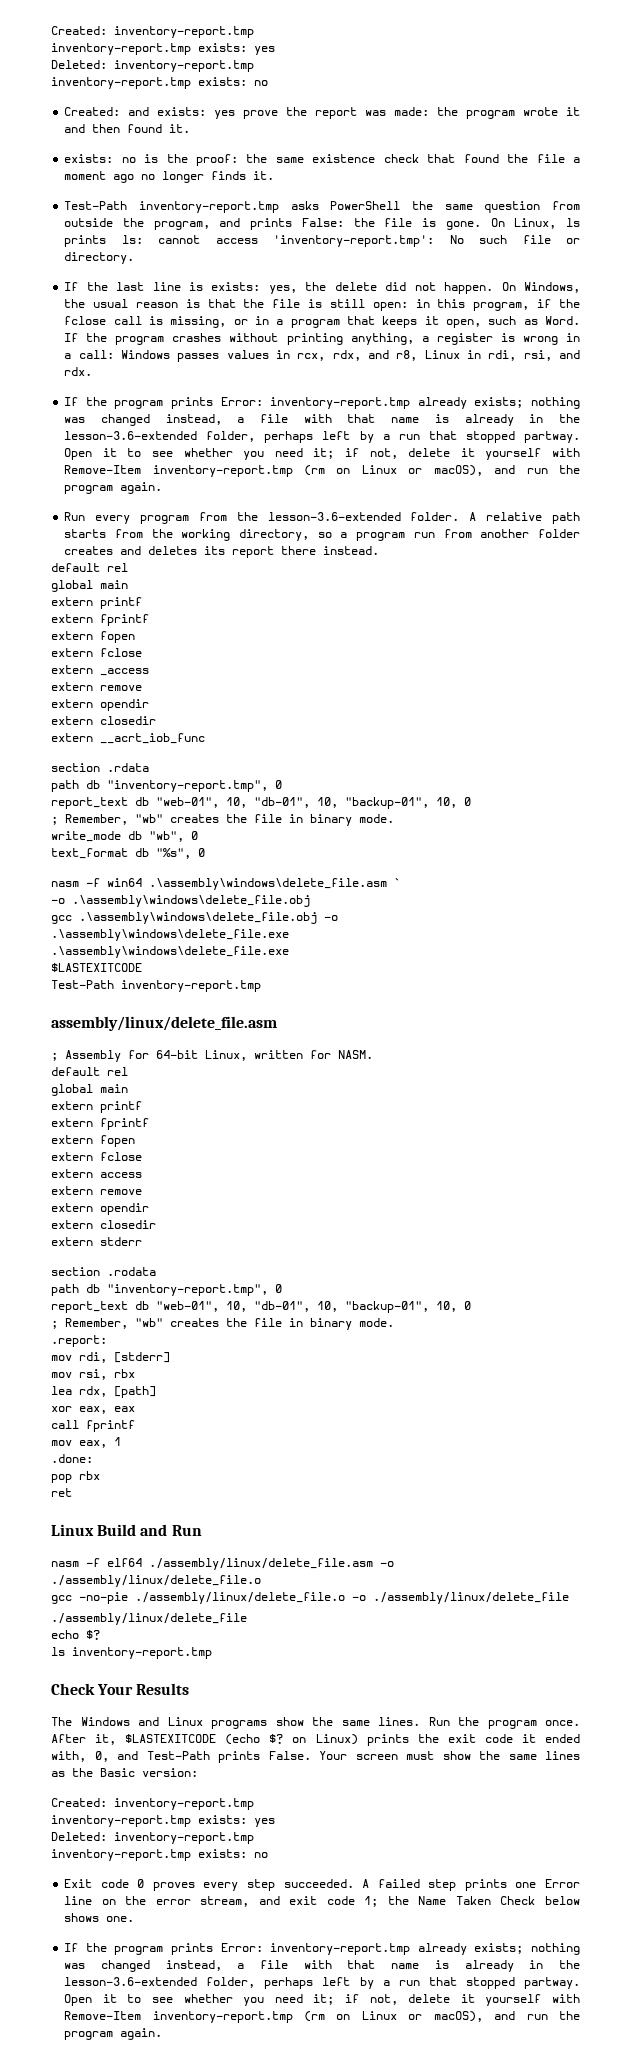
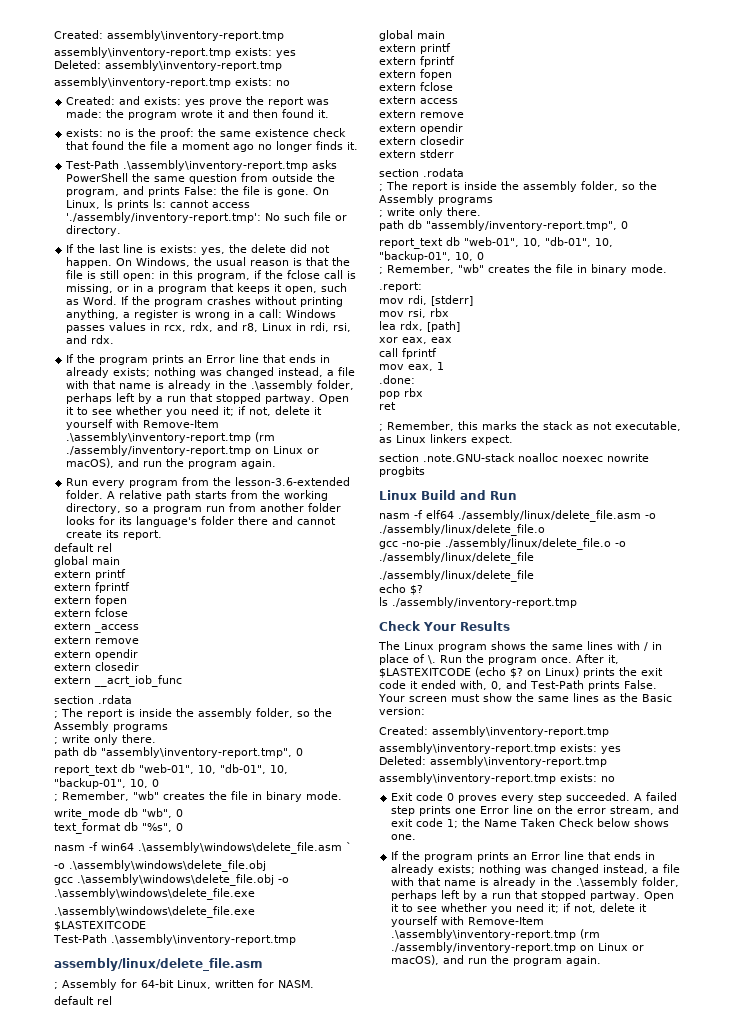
[51,26,254,38] [51,43,275,55] [51,60,254,72] [51,77,191,89] Created: inventory-report.tmp // inventory-report.tmp exists: yes // Deleted: inventory-report.tmp // inventory-report.tmp -> [54,30,284,41] [54,47,296,58] [54,60,282,71] [54,77,231,88] Created: assembly\inventory-report.tmp // assembly\inventory-report.tmp exists: yes // Deleted: assembly\inventory-report.tmp // assembly\inventory-report.tmp
[138,201,279,213] inventory-report.tmp -> [123,160,309,171] .\assembly\inventory-report.tmp
[273,235,435,247] 'inventory-report.tmp': -> [66,212,262,223] './assembly/inventory-report.tmp':
[220,397,411,409] Error: inventory-report.tmp -> [188,354,331,363] an Error line that ends in
[64,431,198,440] lesson-3.6-extended -> [251,380,314,391] .\assembly
[152,465,326,477] inventory-report.tmp (rm -> [66,432,276,443] [66,445,252,456] .\assembly\inventory-report.tmp (rm ./assembly/inventory-report.tmp
[64,546,380,558] creates and deletes its report there instead. -> [66,516,337,527] [66,530,163,540] looks for its language's folder there and cannot create its report.
[51,780,268,792] // path db "inventory-report.tmp", -> [54,708,332,719] [54,721,168,732] [54,734,156,745] [54,747,292,758] // ; The report is inside the assembly folder, so the Assembly programs // ; write only there. // path db "assembly\inventory-report.tmp",
[121,980,261,992] inventory-report.tmp -> [110,934,296,945] .\assembly\inventory-report.tmp
[51,1284,268,1296] // path db "inventory-report.tmp", -> [379,181,657,192] [379,194,493,205] [379,207,481,218] [379,220,617,231] // ; The report is inside the assembly folder, so the Assembly programs // ; write only there. // path db "assembly/inventory-report.tmp",
(72, 1492) none -> [379,421,681,431] [379,434,513,445] [379,453,649,462] [379,466,425,477] // ; Remember, this marks the stack as not executable, as Linux linkers expect. // section .note.GNU-stack noalloc noexec nowrite progbits
[72,1647,212,1659] inventory-report.tmp -> [392,597,577,608] ./assembly/inventory-report.tmp
[80,1717,420,1729] Windows and Linux programs show the same lines. -> [404,641,662,652] [379,654,436,665] Linux program shows the same lines with / in place of \.
[114,1798,254,1810] [51,1815,275,1827] [51,1832,254,1844] [51,1849,191,1861] inventory-report.tmp // inventory-report.tmp exists: yes // Deleted: inventory-report.tmp // inventory-report.tmp -> [432,726,609,737] [379,743,621,754] [379,756,607,767] [379,773,556,784] assembly\inventory-report.tmp // assembly\inventory-report.tmp exists: yes // Deleted: assembly\inventory-report.tmp // assembly\inventory-report.tmp
[220,1943,411,1955] Error: inventory-report.tmp -> [513,851,656,860] an Error line that ends in
[64,1977,198,1986] lesson-3.6-extended -> [576,877,639,888] .\assembly
[152,2011,326,2023] inventory-report.tmp (rm -> [391,929,601,940] [391,942,577,953] .\assembly\inventory-report.tmp (rm ./assembly/inventory-report.tmp

